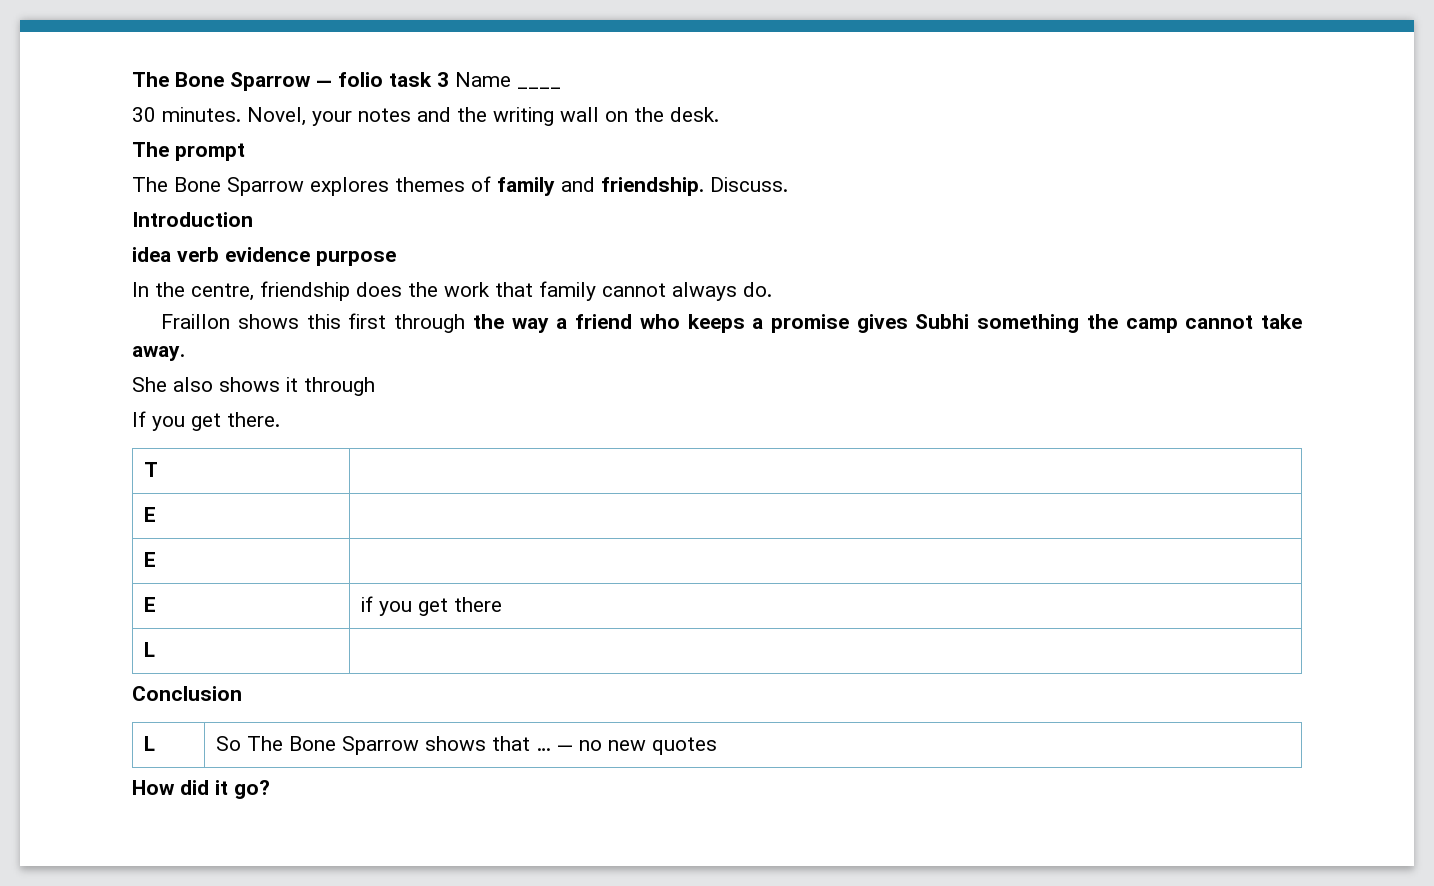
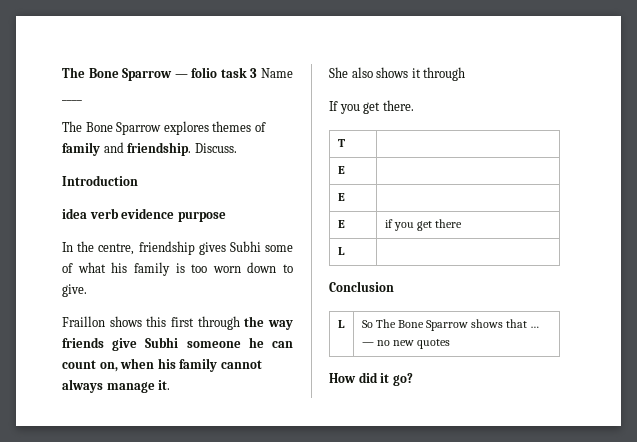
[132,107,719,126] [132,142,245,161] // 30 minutes. Novel, your notes and the writing wall on the desk. // The prompt -> (82, 100) none
[356,281,772,301] does the work that family cannot always do. -> [198,241,293,255] [62,262,293,276] [62,284,87,297] gives Subhi some of what his family is too worn down to give.
[556,314,1302,333] [132,346,185,361] a friend who keeps a promise gives Subhi something the camp cannot take away. -> [62,337,293,351] [62,358,262,372] [62,379,171,393] friends give Subhi someone he can count on, when his family cannot always manage it.

